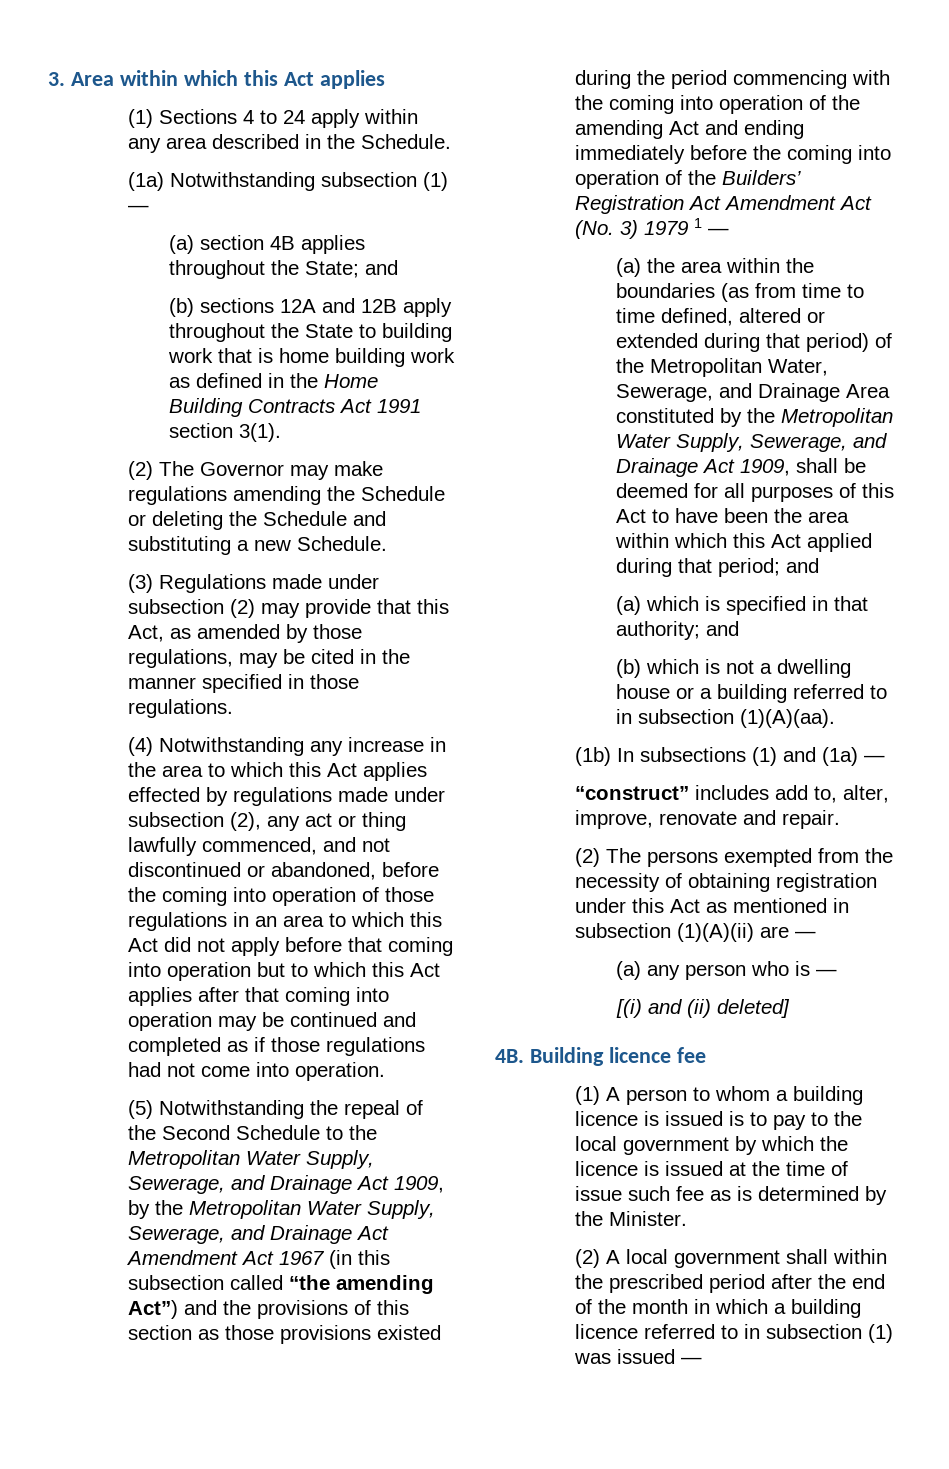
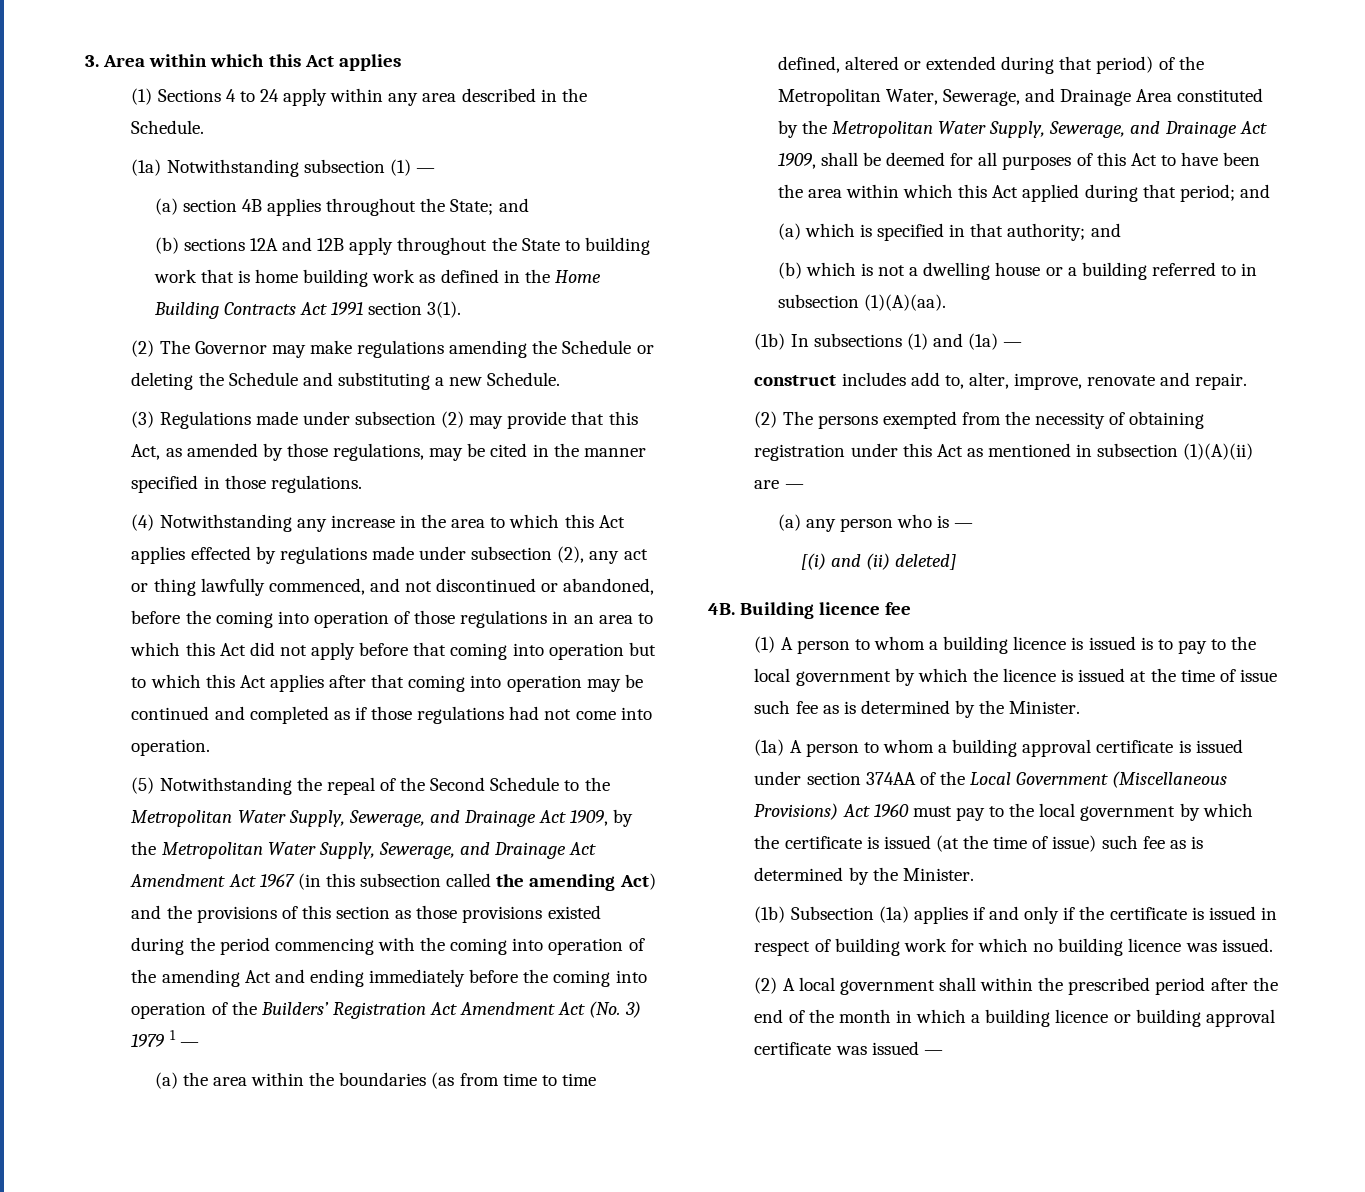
[289,1275,435,1294] [128,1300,179,1319] “the amending Act”) -> [496,873,656,891] the amending Act)
[575,786,690,800] “construct” -> [754,375,837,386] construct
(688, 1218) none -> [754,739,1243,757] [754,771,1228,788] [754,803,1253,821] [754,835,1203,852] [754,867,974,885] [754,906,1277,924] [754,938,1273,956] // (1a) A person to whom a building approval certificate is issued under section 374AA of the Local Government (Miscellaneous Provisions) Act 1960 must pay to the local government by which the certificate is issued (at the time of issue) such fee as is determined by the Minister. // (1b) Subsection (1a) applies if and only if the certificate is issued in respect of building work for which no building licence was issued.
[644,1324,894,1343] referred to in subsection (1) -> [1113,1009,1275,1027] [754,1042,832,1055] or building approval certificate

